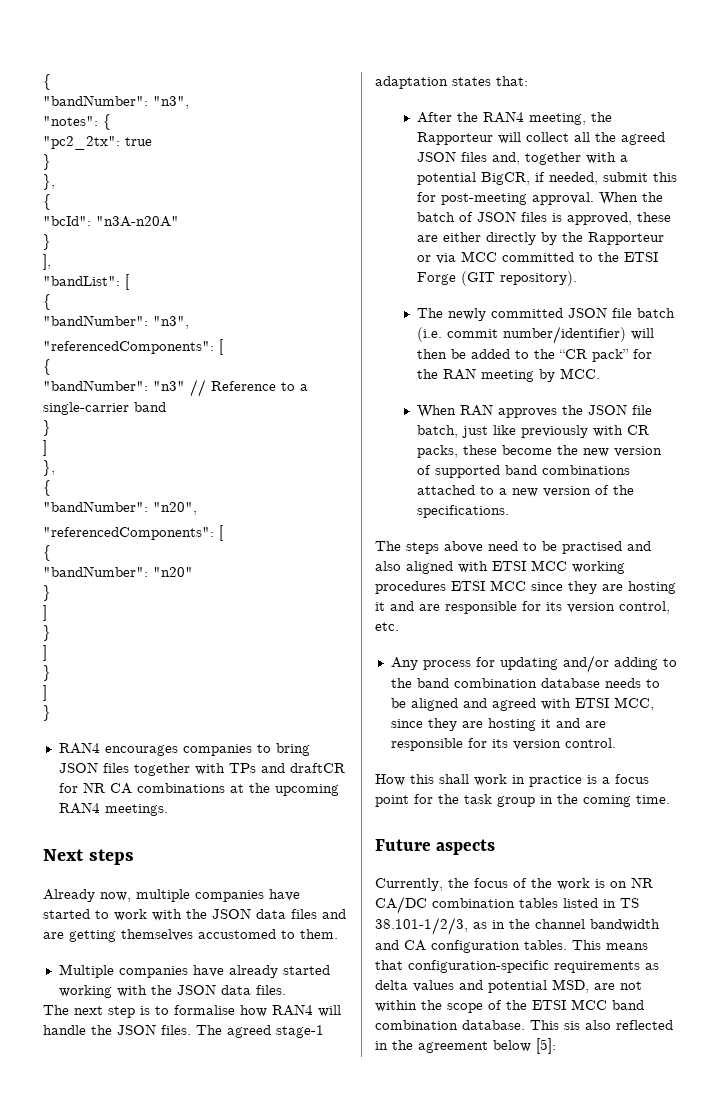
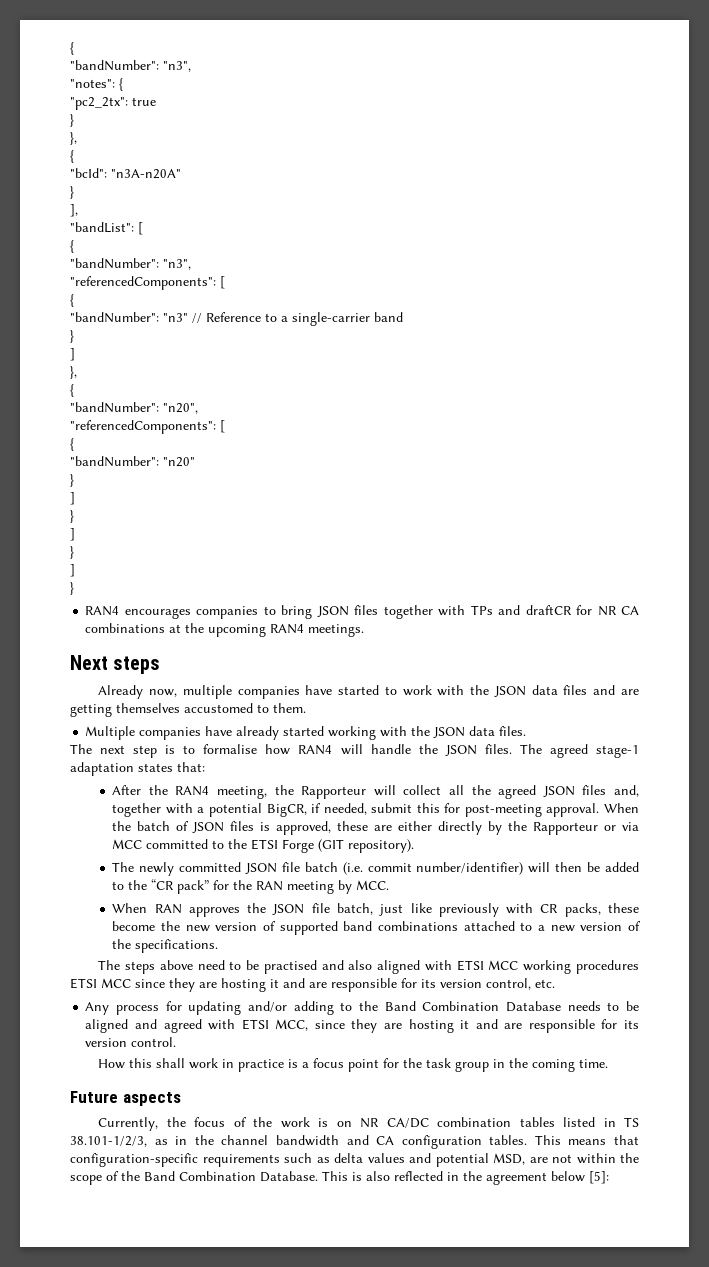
[416,678,600,688] band combination database -> [384,1001,562,1012] Band Combination Database
(640, 967) none -> [284,1153,312,1163] such
[532,999,644,1010] [375,1020,580,1030] ETSI MCC band combination database. This sis -> [144,1171,362,1182] Band Combination Database. This is

